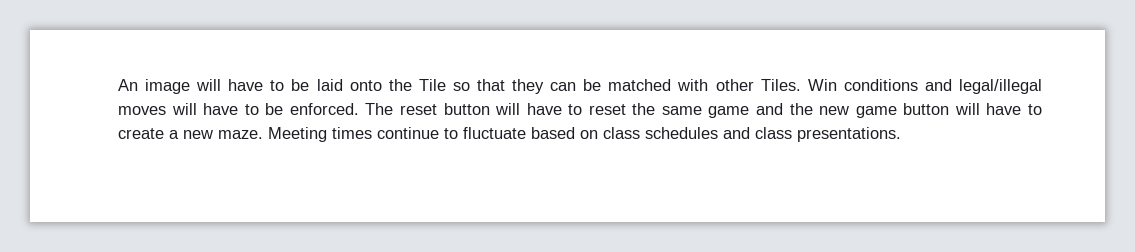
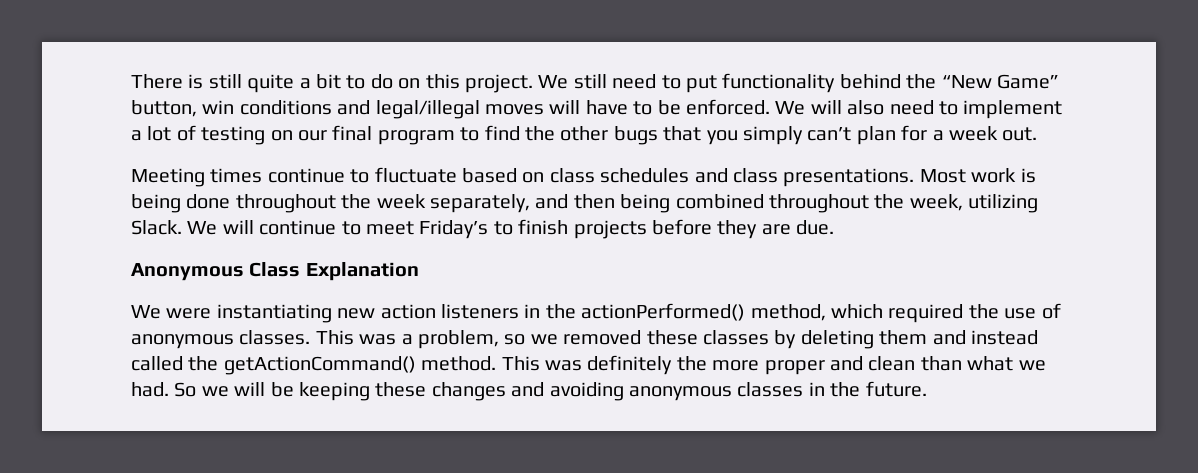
[118,79,837,94] An image will have to be laid onto the Tile so that they can be matched with other Tiles. Win -> [131,73,1059,93] [131,100,235,117] There is still quite a bit to do on this project. We still need to put functionality behind the “New Game” button, win
[365,103,1043,118] [118,128,263,139] The reset button will have to reset the same game and the new game button will have to create a new maze. -> [775,100,1063,119] [131,125,1038,145] We will also need to implement a lot of testing on our final program to find the other bugs that you simply can’t plan for a week out. //
(901, 134) none -> [919,168,1036,183] [131,194,1039,213] [131,219,835,239] [131,262,419,281] [131,303,1061,323] [131,330,1038,349] [131,355,1046,375] [131,381,927,401] Most work is being done throughout the week separately, and then being combined throughout the week, utilizing Slack. We will continue to meet Friday’s to finish projects before they are due. // Anonymous Class Explanation // We were instantiating new action listeners in the actionPerformed() method, which required the use of anonymous classes. This was a problem, so we removed these classes by deleting them and instead called the getActionCommand() method. This was definitely the more proper and clean than what we had. So we will be keeping these changes and avoiding anonymous classes in the future.

